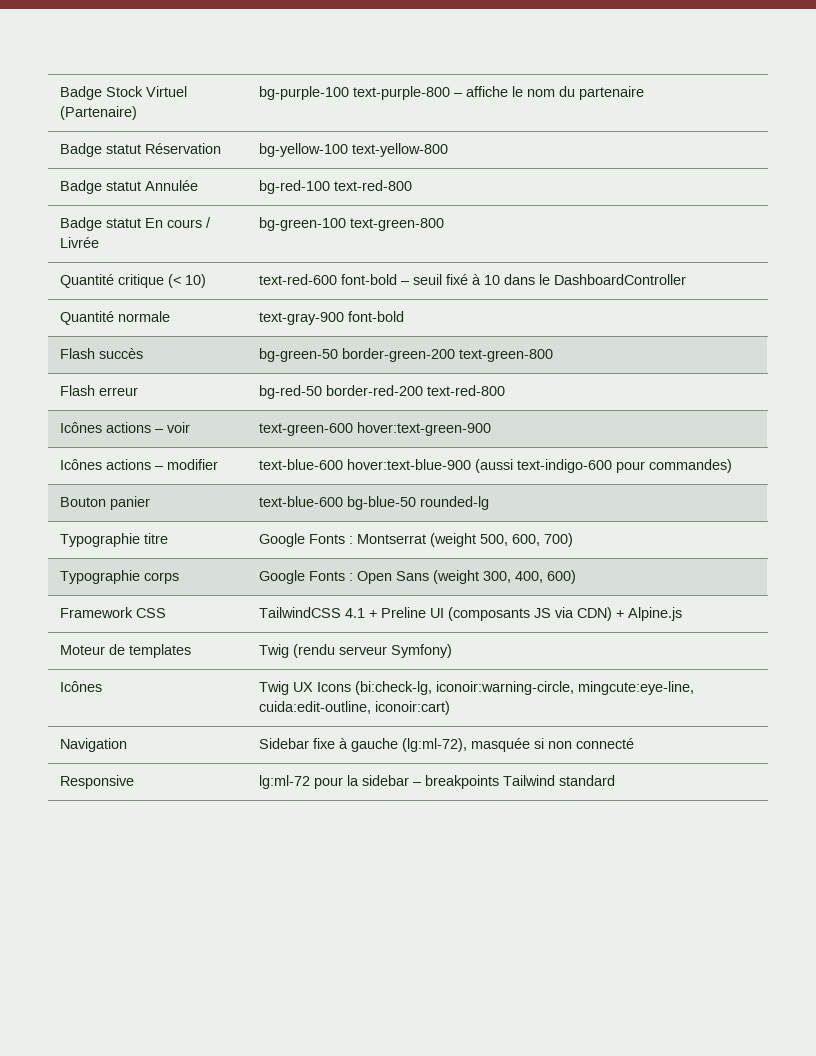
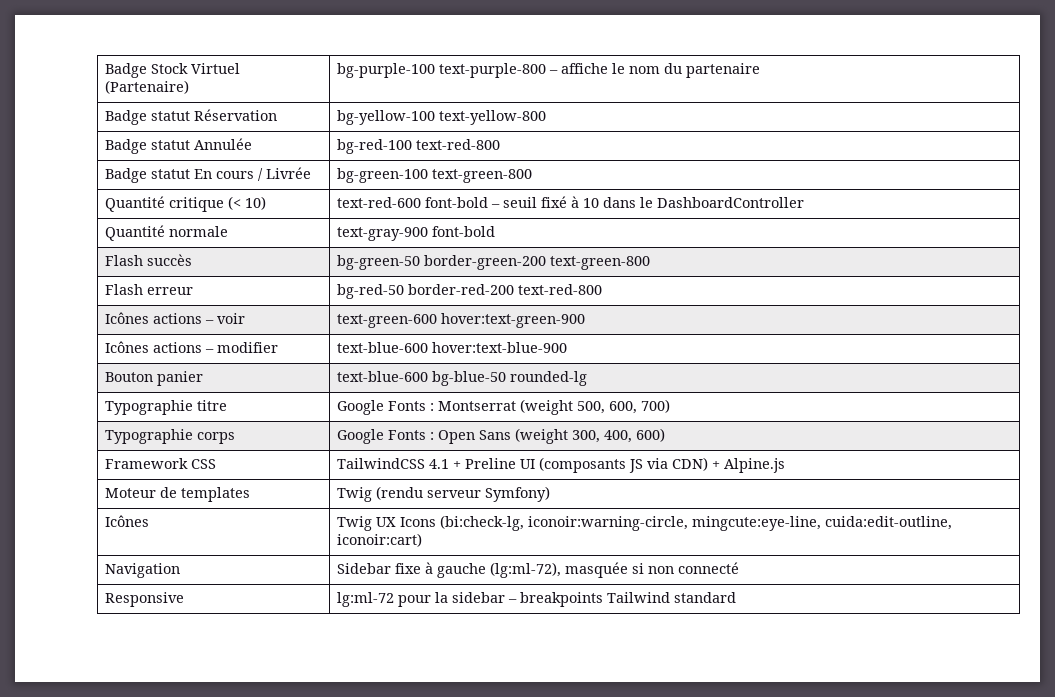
[475,459,733,473] (aussi text-indigo-600 pour commandes) -> (567, 347) none

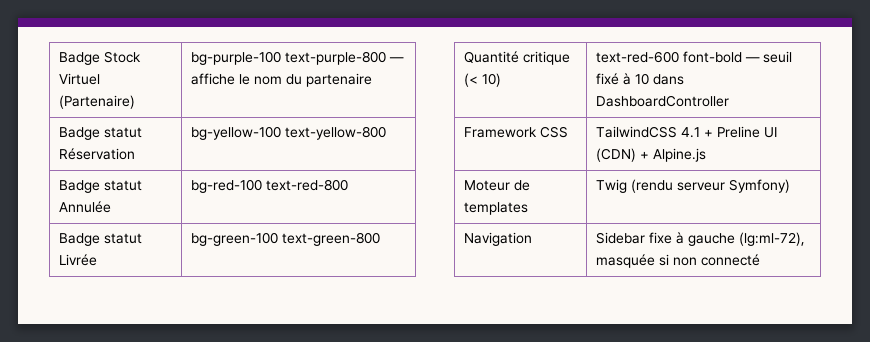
[548,70,558,74] – -> [388,57,404,62] —
[193,168,263,181] En cours / -> (142, 238) none
[490,204,500,208] – -> [744,57,760,62] —
[639,197,653,208] le -> (684, 79) none
[104,225,228,241] [336,226,495,241] [104,254,192,266] [336,255,650,270] [104,284,193,295] [336,284,602,299] [104,312,245,324] [336,313,585,328] [104,341,278,353] [336,342,567,353] [104,371,203,386] [336,371,587,386] [104,400,227,415] [336,399,670,415] [104,429,235,444] [336,428,665,444] // Quantité normale | text-gray-900 font-bold // Flash succès | bg-green-50 border-green-200 text-green-800 // Flash erreur | bg-red-50 border-red-200 text-red-800 // Icônes actions – voir | text-green-600 hover:text-green-900 // Icônes actions – modifier | text-blue-600 hover:text-blue-900 // Bouton panier | text-blue-600 bg-blue-50 rounded-lg // Typographie titre | Google Fonts : Montserrat (weight 500, 600, 700) // Typographie corps | Google Fonts : Open Sans (weight 300, 400, 600) -> (729, 101) none
[538,457,708,473] (composants JS via CDN) -> [595,148,636,162] (CDN)
[104,515,149,527] [336,515,952,531] [336,533,422,547] // Icônes | Twig UX Icons (bi:check-lg, iconoir:warning-circle, mingcute:eye-line, cuida:edit-outline, iconoir:cart) -> (790, 186) none
[104,592,184,607] [336,592,736,607] // Responsive | lg:ml-72 pour la sidebar – breakpoints Tailwind standard -> (760, 260) none

